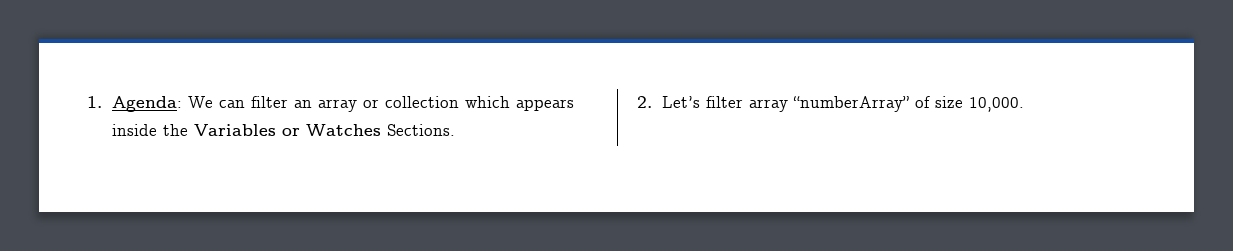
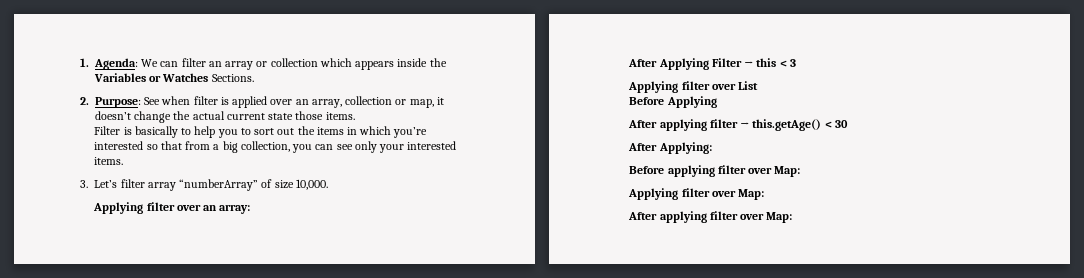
(652, 102) none -> [95,96,444,108] [95,111,355,123] [94,126,428,138] [94,141,457,153] [94,157,124,165] [80,180,88,188] Purpose: See when filter is applied over an array, collection or map, it doesn’t change the actual current state those items. // Filter is basically to help you to sort out the items in which you’re interested so that from a big collection, you can see only your interested items. // 3.
(1024, 104) none -> [93,202,251,214] [628,58,796,70] [628,81,759,93] [629,96,717,108] [628,119,848,131] [628,142,712,154] [629,165,801,177] [628,188,765,200] [628,211,793,223] // Applying filter over an array: // After Applying Filter → this < 3 // Applying filter over List // Before Applying // After applying filter → this.getAge() < 30 // After Applying: // Before applying filter over Map: // Applying filter over Map: // After applying filter over Map:

